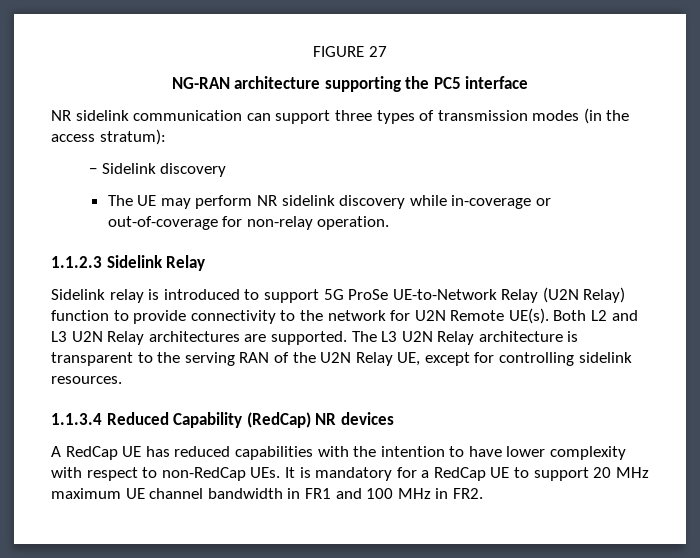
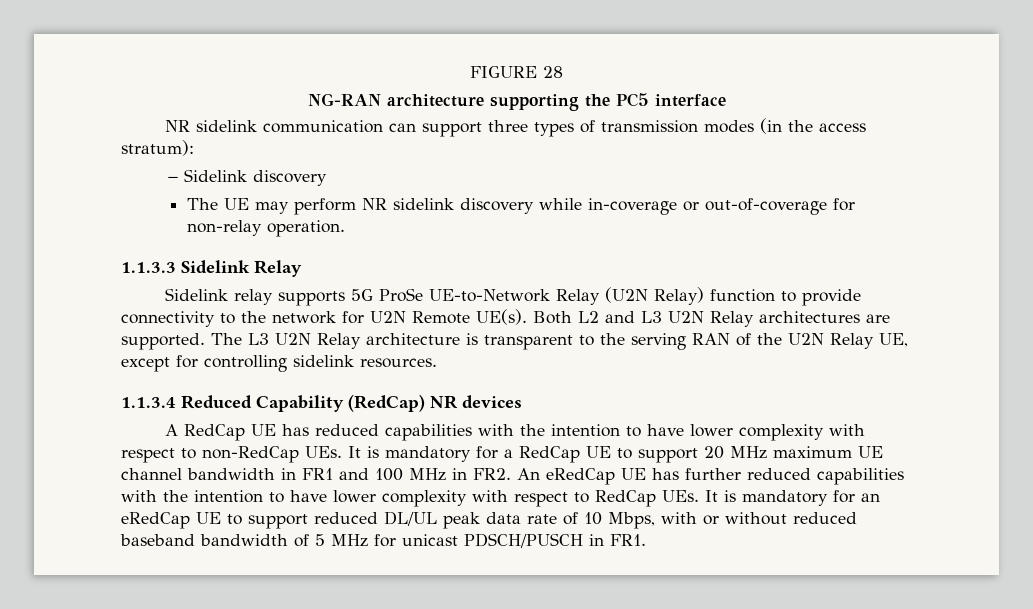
[368,46,387,57] 27 -> [543,66,563,78] 28
[51,256,102,268] 1.1.2.3 -> [121,262,176,273] 1.1.3.3
[148,289,319,303] is introduced to support -> [277,291,345,306] supports
(483, 493) none -> [517,468,904,485] [121,490,880,507] [121,511,857,529] [120,533,646,548] An eRedCap UE has further reduced capabilities with the intention to have lower complexity with respect to RedCap UEs. It is mandatory for an eRedCap UE to support reduced DL/UL peak data rate of 10 Mbps, with or without reduced baseband bandwidth of 5 MHz for unicast PDSCH/PUSCH in FR1.

